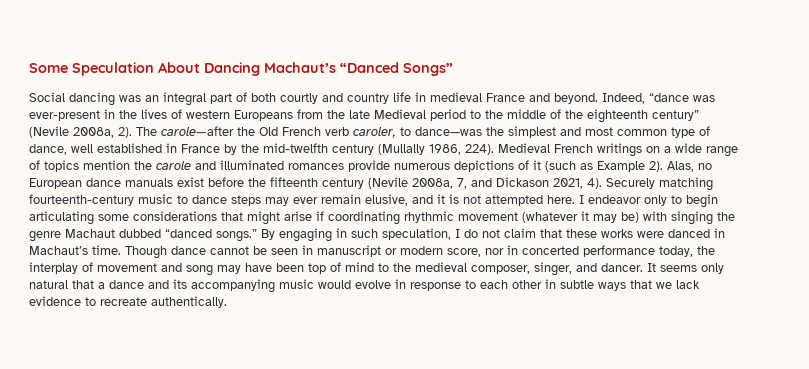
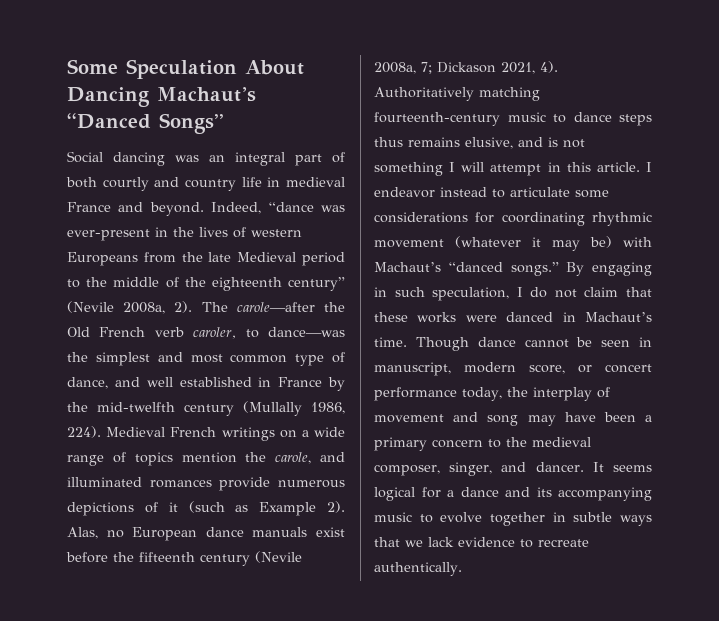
(67, 149) none -> [114,377,140,387] and
[156,161,191,170] carole -> [275,452,312,464] carole,
[457,178,492,189] 7, and -> [421,62,432,74] 7;
[606,178,655,189] Securely -> [374,87,474,101] Authoritatively
[265,194,361,206] may ever remain -> [374,137,460,147] thus remains
[437,194,445,204] it -> (543, 142) none
[485,194,718,208] [29,211,324,225] attempted here. I endeavor only to begin articulating some considerations that might arise if -> [374,162,652,176] [374,187,609,198] [374,212,495,223] something I will attempt in this article. I endeavor instead to articulate some considerations for
[671,211,735,225] [29,229,161,242] singing the genre Machaut dubbed -> [374,262,441,272] Machaut’s
[317,245,579,257] manuscript or modern score, nor in concerted -> [374,362,652,376] manuscript, modern score, or concert
[308,262,374,274] top of mind -> [645,415,652,422] [374,437,483,451] a primary concern
[701,263,724,274] [29,280,94,289] only natural that -> [374,487,441,501] logical for
[318,279,542,291] would evolve in response to each other -> [419,512,545,526] to evolve together

